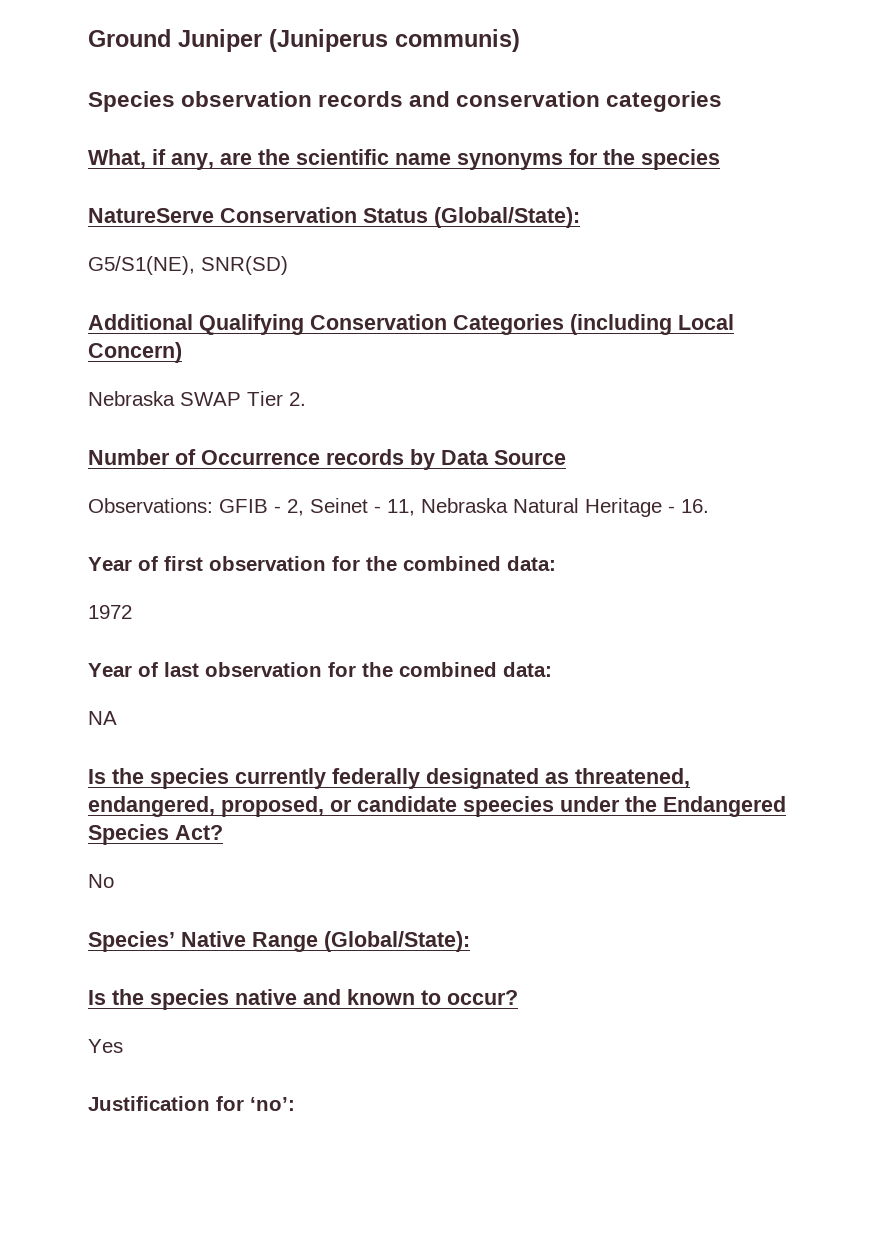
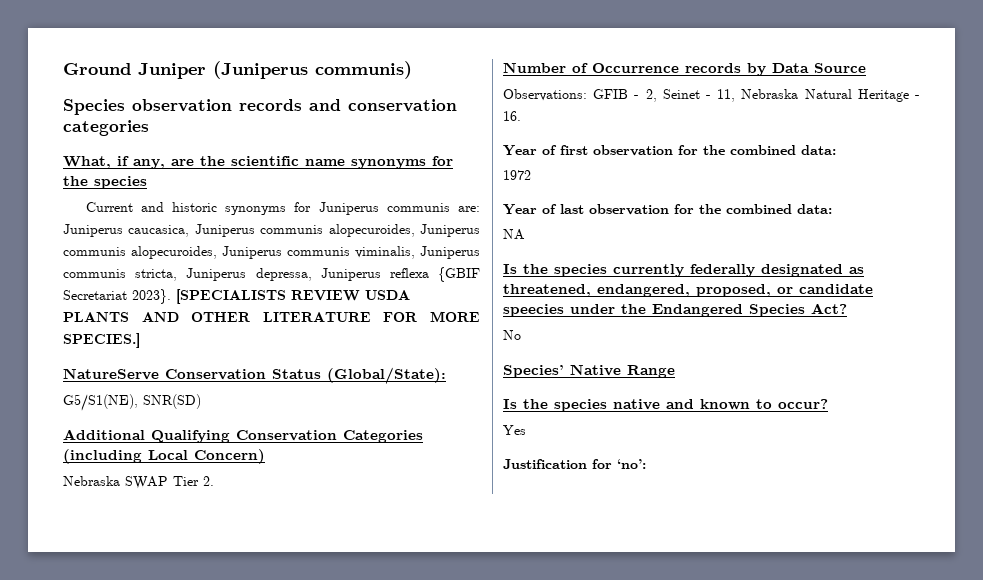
(720, 159) none -> [85,202,481,215] [63,224,480,237] [63,246,480,259] [63,267,481,282] [63,289,410,304] [63,311,480,322] [63,333,140,348] // Current and historic synonyms for Juniperus communis are: Juniperus caucasica, Juniperus communis alopecuroides, Juniperus communis alopecuroides, Juniperus communis viminalis, Juniperus communis stricta, Juniperus depressa, Juniperus reflexa {GBIF Secretariat 2023}. [SPECIALISTS REVIEW USDA PLANTS AND OTHER LITERATURE FOR MORE SPECIES.]
[324,931,470,952] (Global/State): -> (675, 371) none

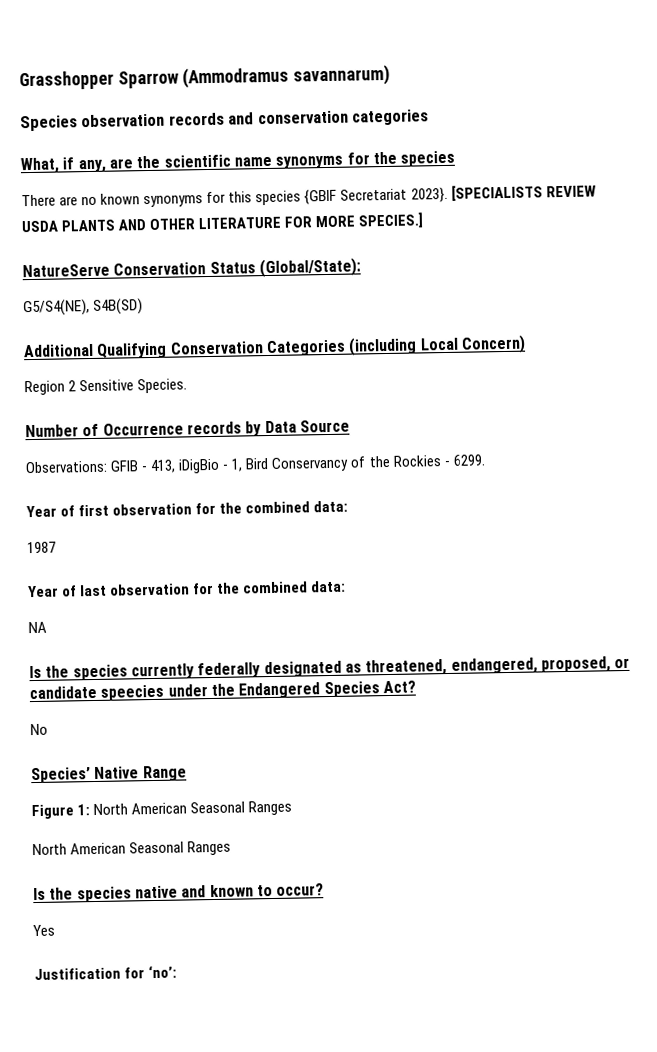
[63,61,412,79] Ground Juniper (Juniperus communis) -> [19,64,391,91] Grasshopper Sparrow (Ammodramus savannarum)
[85,202,481,215] [63,224,480,237] [63,246,480,259] [63,268,429,281] Current and historic synonyms for Juniperus communis are: Juniperus caucasica, Juniperus communis alopecuroides, Juniperus communis alopecuroides, Juniperus communis viminalis, Juniperus communis stricta, Juniperus depressa, Juniperus reflexa -> [21,190,302,208] There are no known synonyms for this species
[63,394,201,411] G5/S1(NE), SNR(SD) -> [23,298,144,317] G5/S4(NE), S4B(SD)
[63,476,214,489] Nebraska SWAP Tier 2. -> [24,378,188,396] Region 2 Sensitive Species.
[645,89,920,102] [503,111,521,121] 2, Seinet - 11, Nebraska Natural Heritage - 16. -> [150,454,485,474] 413, iDigBio - 1, Bird Conservancy of the Rockies - 6299.
[503,170,531,180] 1972 -> [27,541,56,554] 1987
(675, 371) none -> [31,800,293,820] [32,840,232,856] // Figure 1: North American Seasonal Ranges // North American Seasonal Ranges

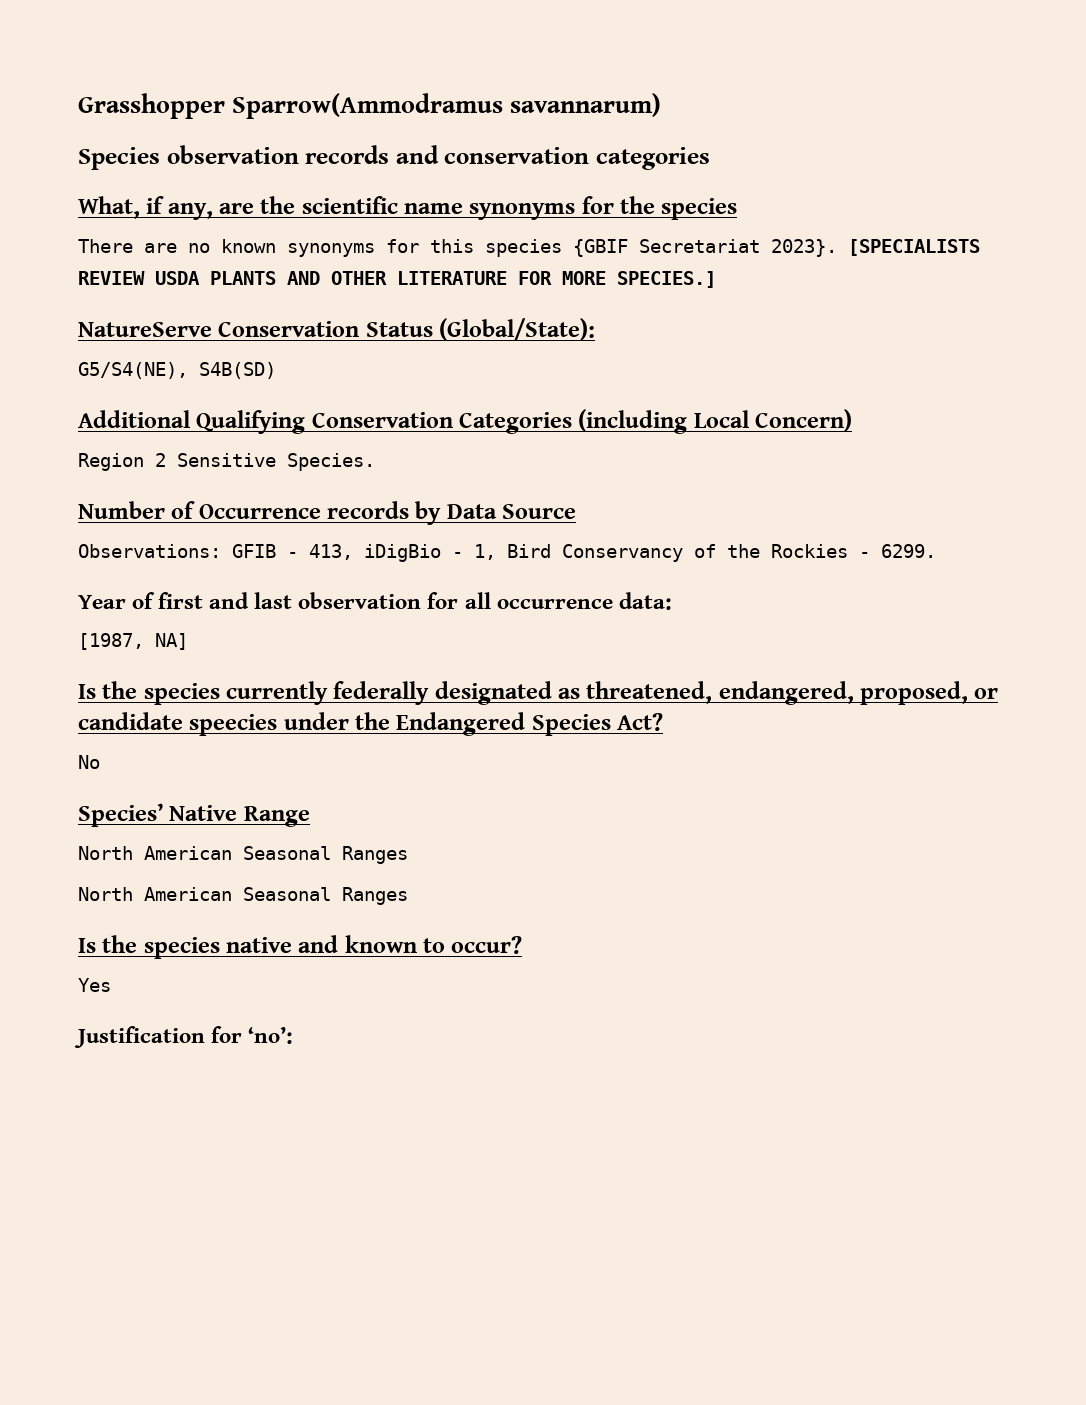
[117,66,290,89] Sparrow (Ammodramus -> [232,93,504,119] Sparrow(Ammodramus
[112,500,349,516] [27,541,56,554] [27,585,78,598] observation for the combined data: // 1987 // Year of -> [209,592,250,609] and
[216,580,347,594] [28,621,47,634] the combined data: // NA -> [464,592,672,610] [78,633,188,650] all occurrence data: // [1987, NA]
[31,804,91,820] Figure 1: -> (310, 816) none

